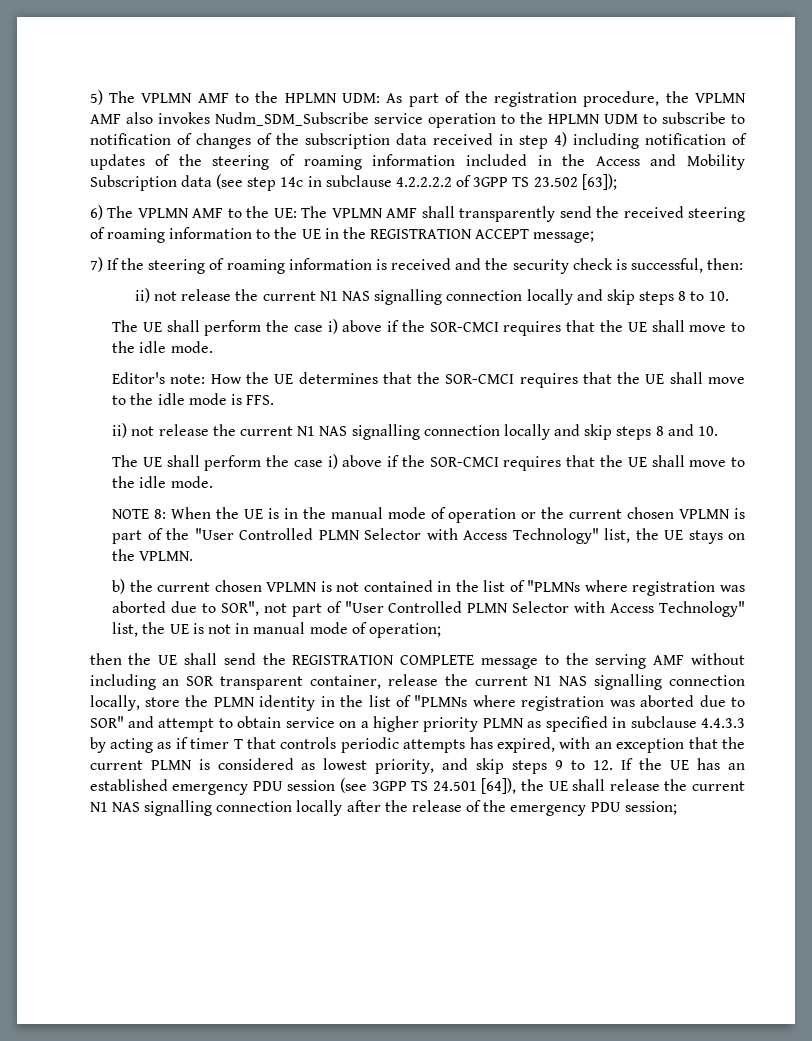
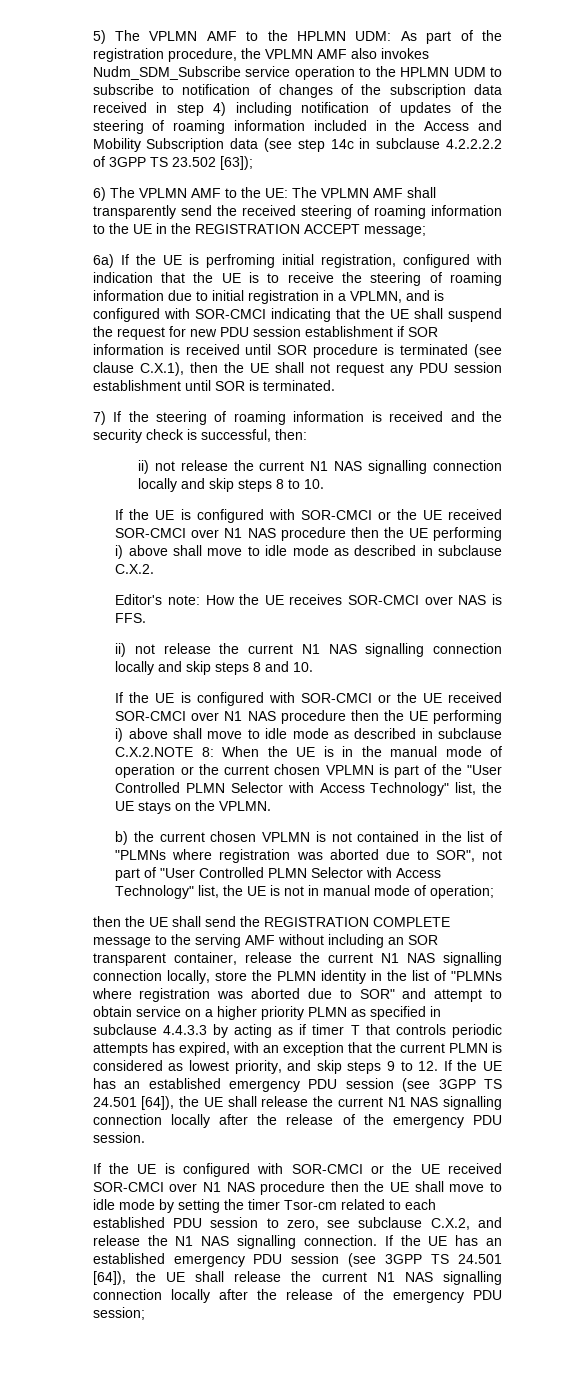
(595, 237) none -> [92,254,502,268] [92,272,502,286] [92,290,444,304] [92,308,502,322] [92,326,438,340] [92,344,502,358] [92,362,503,376] [92,380,335,391] // 6a) If the UE is perfroming initial registration, configured with indication that the UE is to receive the steering of roaming information due to initial registration in a VPLMN, and is configured with SOR-CMCI indicating that the UE shall suspend the request for new PDU session establishment if SOR information is received until SOR procedure is terminated (see clause C.X.1), then the UE shall not request any PDU session establishment until SOR is terminated.
[112,319,745,336] [112,341,213,353] The UE shall perform the case i) above if the SOR-CMCI requires that the UE shall move to the idle mode. -> [115,509,502,523] [115,527,502,541] [115,545,502,559] [115,564,155,574] If the UE is configured with SOR-CMCI or the UE received SOR-CMCI over N1 NAS procedure then the UE performing i) above shall move to idle mode as described in subclause C.X.2.
[298,372,745,388] [112,393,227,405] determines that the SOR-CMCI requires that the UE shall move to the idle mode -> [289,594,487,605] receives SOR-CMCI over NAS
[112,454,745,471] [112,476,213,488] [112,509,150,519] The UE shall perform the case i) above if the SOR-CMCI requires that the UE shall move to the idle mode. // NOTE -> [115,692,502,706] [115,710,502,724] [115,728,502,742] [115,747,194,757] If the UE is configured with SOR-CMCI or the UE received SOR-CMCI over N1 NAS procedure then the UE performing i) above shall move to idle mode as described in subclause C.X.2.NOTE
(621, 807) none -> [92,1132,145,1143] [92,1163,502,1177] [92,1181,502,1195] [92,1199,436,1213] [92,1217,502,1230] [92,1235,502,1249] [92,1253,502,1267] [92,1271,503,1285] [92,1289,502,1303] session. // If the UE is configured with SOR-CMCI or the UE received SOR-CMCI over N1 NAS procedure then the UE shall move to idle mode by setting the timer Tsor-cm related to each established PDU session to zero, see subclause C.X.2, and release the N1 NAS signalling connection. If the UE has an established emergency PDU session (see 3GPP TS 24.501 [64]), the UE shall release the current N1 NAS signalling connection locally after the release of the emergency PDU

